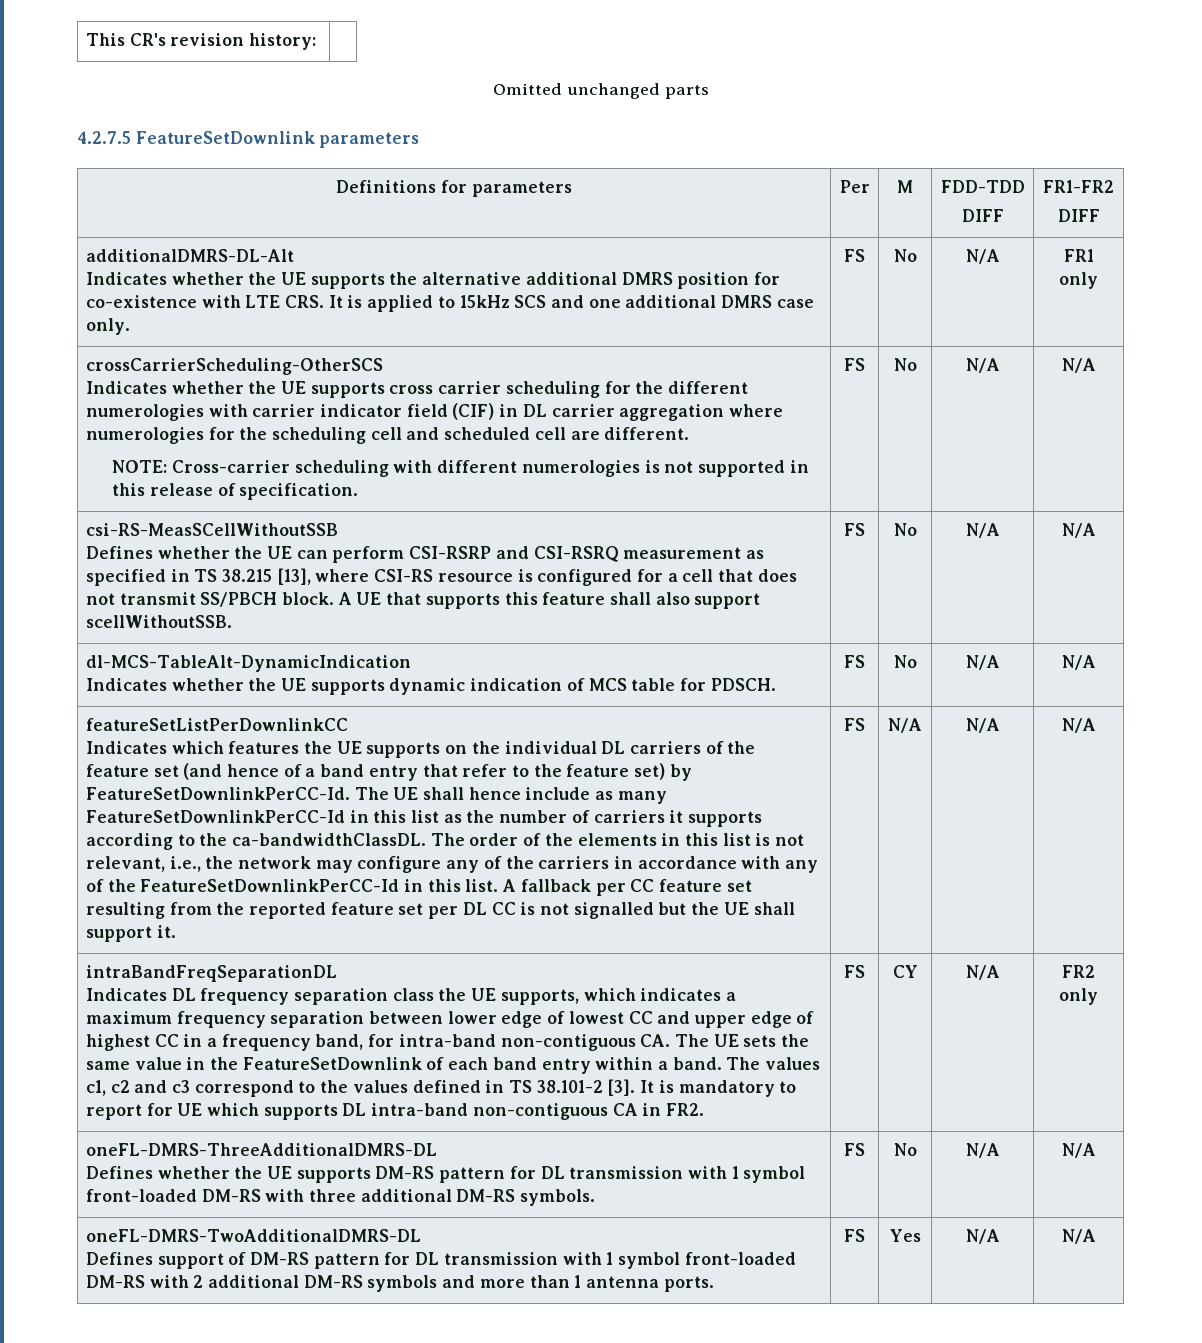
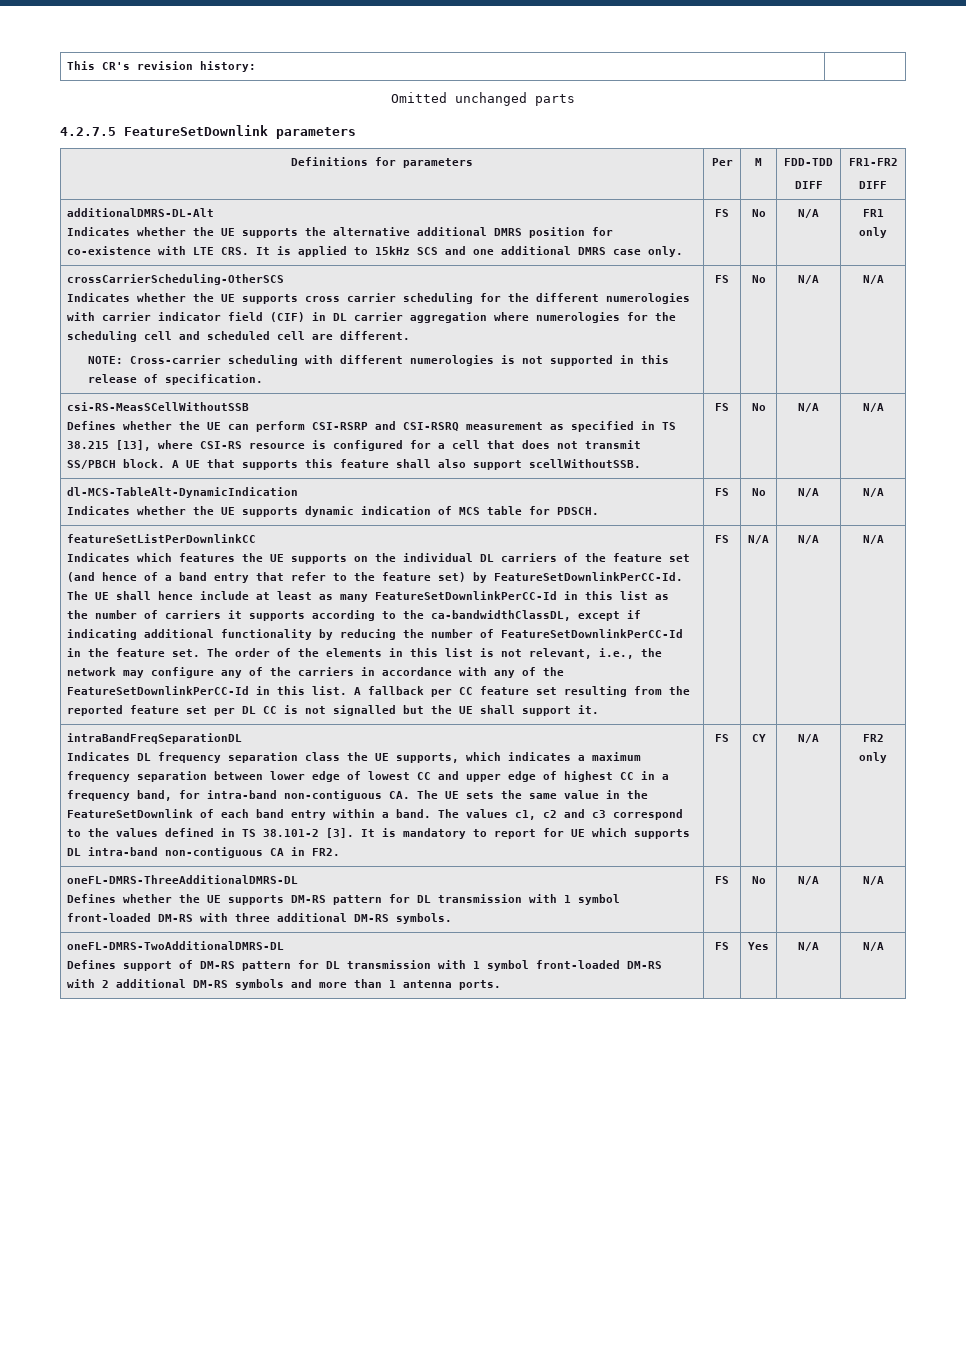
(591, 793) none -> [256,591,313,600] at least
[231,833,426,846] ca-bandwidthClassDL. -> [431,610,642,621] [67,629,684,640] [67,648,201,657] ca-bandwidthClassDL, except if indicating additional functionality by reducing the number of FeatureSetDownlinkPerCC-Id in the feature set.

